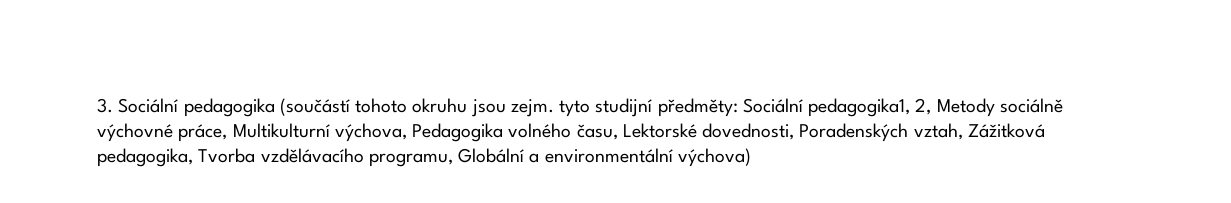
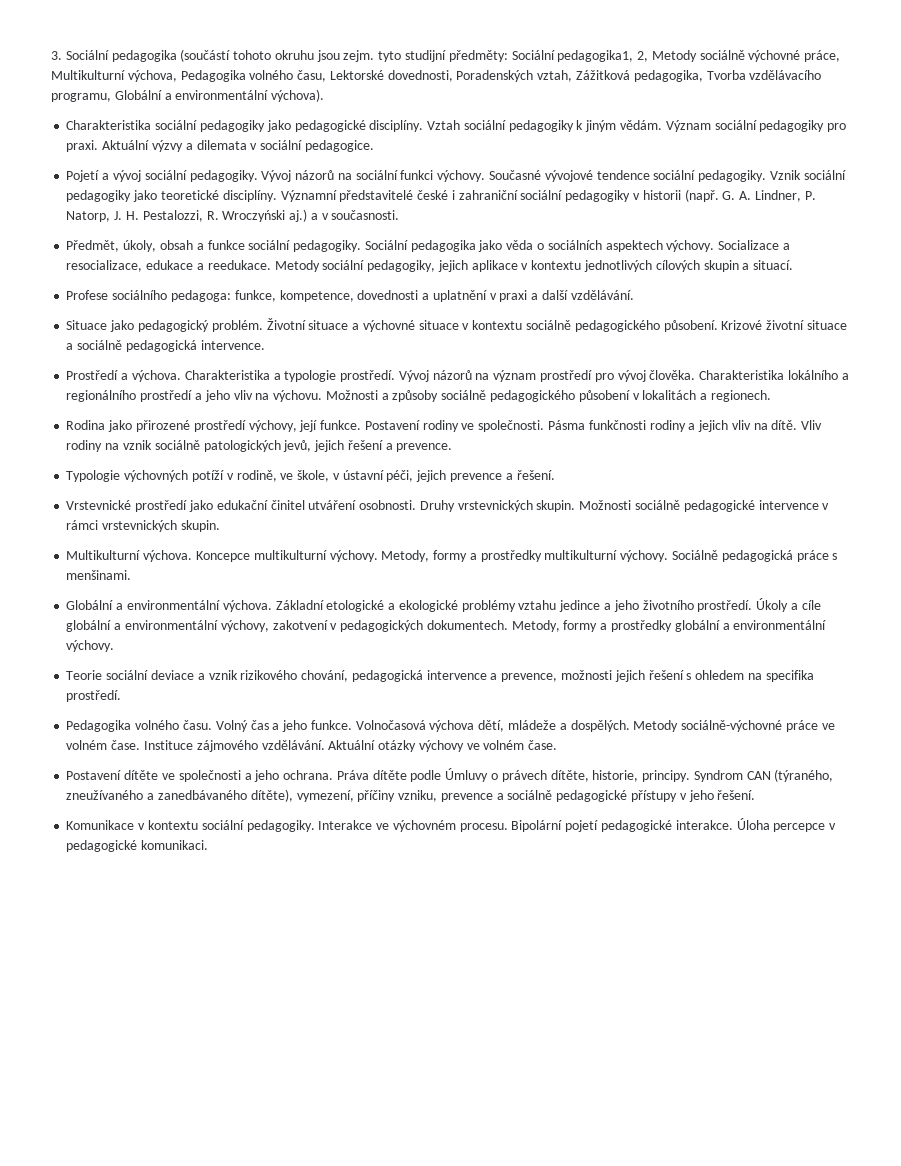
[677,148,751,167] výchova) -> [271,89,325,102] [66,120,847,132] [66,140,374,152] [66,170,846,182] [66,189,816,202] [66,209,400,222] [66,240,790,252] [66,260,794,272] [66,290,634,302] [66,318,847,332] [66,340,265,352] [66,370,849,382] [66,390,771,402] [66,420,823,432] [66,440,453,452] [66,470,555,482] [66,500,830,512] [66,520,220,532] [66,550,838,562] [66,570,132,580] [66,598,821,612] [66,620,827,632] [66,640,115,652] [66,670,814,682] [66,690,122,702] [66,720,835,732] [66,740,558,752] [66,768,834,782] [66,789,756,802] [66,818,837,832] [66,840,209,852] výchova). // Charakteristika sociální pedagogiky jako pedagogické disciplíny. Vztah sociální pedagogiky k jiným vědám. Význam sociální pedagogiky pro praxi. Aktuální výzvy a dilemata v sociální pedagogice. // Pojetí a vývoj sociální pedagogiky. Vývoj názorů na sociální funkci výchovy. Současné vývojové tendence sociální pedagogiky. Vznik sociální pedagogiky jako teoretické disciplíny. Významní představitelé české i zahraniční sociální pedagogiky v historii (např. G. A. Lindner, P. Natorp, J. H. Pestalozzi, R. Wroczyński aj.) a v současnosti. // Předmět, úkoly, obsah a funkce sociální pedagogiky. Sociální pedagogika jako věda o sociálních aspektech výchovy. Socializace a resocializace, edukace a reedukace. Metody sociální pedagogiky, jejich aplikace v kontextu jednotlivých cílových skupin a situací. // Profese sociálního pedagoga: funkce, kompetence, dovednosti a uplatnění v praxi a další vzdělávání. // Situace jako pedagogický problém. Životní situace a výchovné situace v kontextu sociálně pedagogického působení. Krizové životní situace a sociálně pedagogická intervence. // Prostředí a výchova. Charakteristika a typologie prostředí. Vývoj názorů na význam prostředí pro vývoj člověka. Charakteristika lokálního a regionálního prostředí a jeho vliv na výchovu. Možnosti a způsoby sociálně pedagogického působení v lokalitách a regionech. // Rodina jako přirozené prostředí výchovy, její funkce. Postavení rodiny ve společnosti. Pásma funkčnosti rodiny a jejich vliv na dítě. Vliv rodiny na vznik sociálně patologických jevů, jejich řešení a prevence. // Typologie výchovných potíží v rodině, ve škole, v ústavní péči, jejich prevence a řešení. // Vrstevnické prostředí jako edukační činitel utváření osobnosti. Druhy vrstevnických skupin. Možnosti sociálně pedagogické intervence v rámci vrstevnických skupin. // Multikulturní výchova. Koncepce multikulturní výchovy. Metody, formy a prostředky multikulturní výchovy. Sociálně pedagogická práce s menšinami. // Globální a environmentální výchova. Základní etologické a ekologické problémy vztahu jedince a jeho životního prostředí. Úkoly a cíle globální a environmentální výchovy, zakotvení v pedagogických dokumentech. Metody, formy a prostředky globální a environmentální výchovy. // Teorie sociální deviace a vznik rizikového chování, pedagogická intervence a prevence, možnosti jejich řešení s ohledem na specifika prostředí. // Pedagogika volného času. Volný čas a jeho funkce. Volnočasová výchova dětí, mládeže a dospělých. Metody sociálně-výchovné práce ve volném čase. Instituce zájmového vzdělávání. Aktuální otázky výchovy ve volném čase. // Postavení dítěte ve společnosti a jeho ochrana. Práva dítěte podle Úmluvy o právech dítěte, historie, principy. Syndrom CAN (týraného, zneužívaného a zanedbávaného dítěte), vymezení, příčiny vzniku, prevence a sociálně pedagogické přístupy v jeho řešení. // Komunikace v kontextu sociální pedagogiky. Interakce ve výchovném procesu. Bipolární pojetí pedagogické interakce. Úloha percepce v pedagogické komunikaci.

